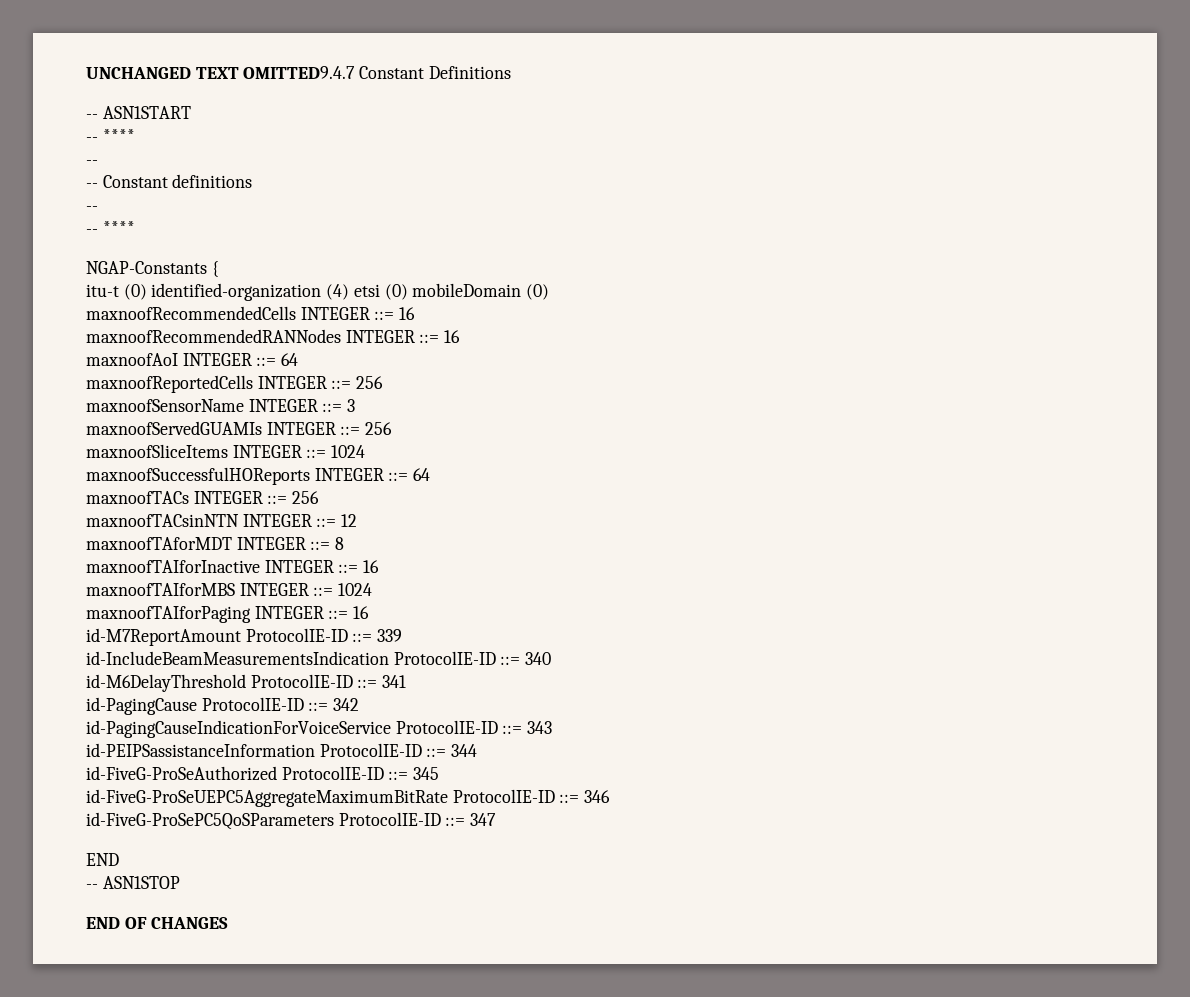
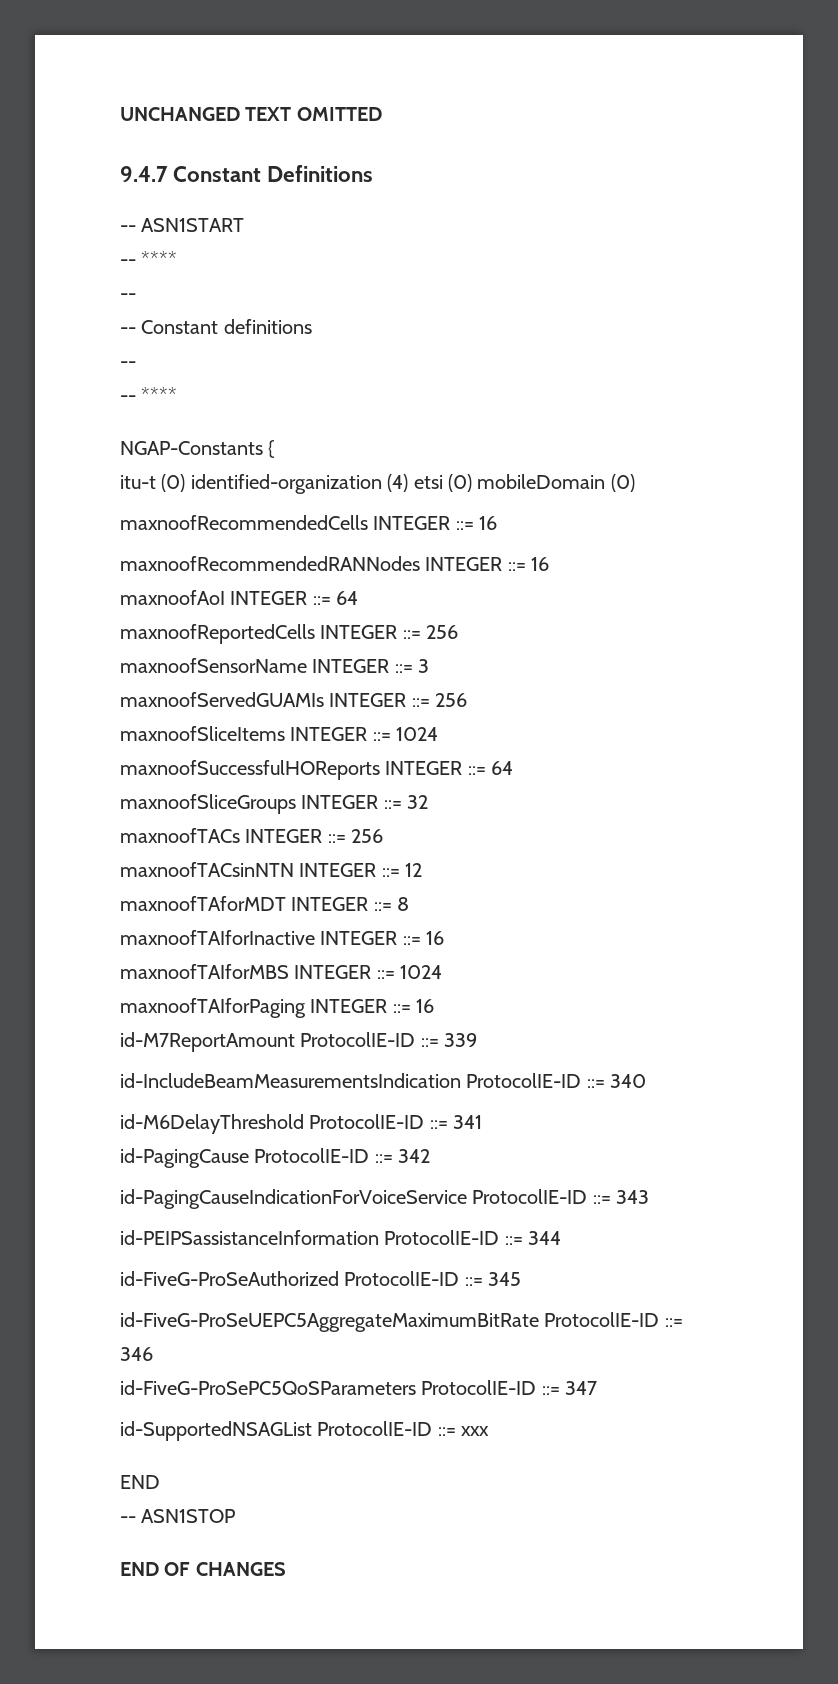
[243,66,356,79] OMITTED9.4.7 -> [296,107,382,121] [120,166,168,182] OMITTED // 9.4.7
(431, 474) none -> [120,794,429,814] // maxnoofSliceGroups INTEGER ::= 32
(497, 819) none -> [120,1421,490,1441] // id-SupportedNSAGList ProtocolIE-ID ::= xxx

